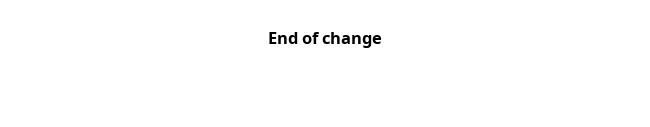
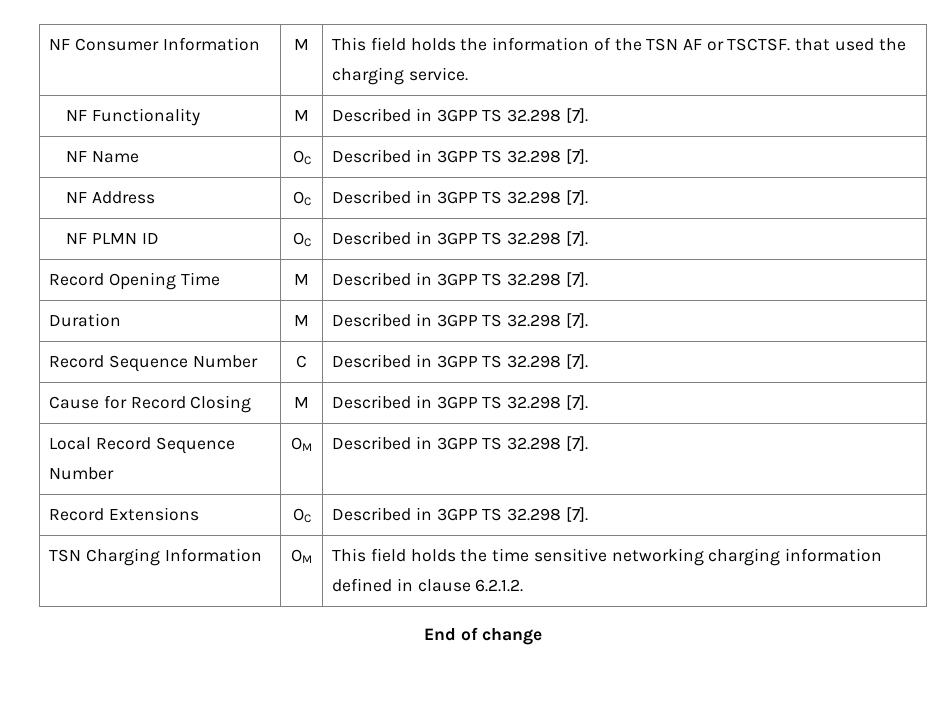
(267, 38) none -> [49,37,260,51] [294,39,309,50] [332,37,906,51] [332,67,468,85] [66,108,201,126] [294,110,309,121] [332,108,588,123] [66,151,140,163] [292,150,311,165] [332,149,588,164] [66,191,156,204] [292,191,311,206] [332,190,588,205] [66,233,159,244] [292,232,311,247] [332,231,588,246] [49,272,220,290] [294,274,309,285] [332,272,588,287] [49,313,122,327] [294,315,309,326] [332,313,588,328] [49,355,258,372] [296,355,307,368] [332,354,588,369] [49,395,252,413] [294,397,309,408] [332,395,588,410] [49,437,235,454] [49,467,115,480] [291,437,312,451] [332,436,588,451] [49,507,199,521] [292,508,311,523] [332,507,588,522] [49,548,262,566] [291,549,312,563] [332,548,883,566] [332,578,524,592] NF Consumer Information | M | This field holds the information of the TSN AF or TSCTSF. that used the charging service. // NF Functionality | M | Described in 3GPP TS 32.298 [7]. // NF Name | OC | Described in 3GPP TS 32.298 [7]. // NF Address | OC | Described in 3GPP TS 32.298 [7]. // NF PLMN ID | OC | Described in 3GPP TS 32.298 [7]. // Record Opening Time | M | Described in 3GPP TS 32.298 [7]. // Duration | M | Described in 3GPP TS 32.298 [7]. // Record Sequence Number | C | Described in 3GPP TS 32.298 [7]. // Cause for Record Closing | M | Described in 3GPP TS 32.298 [7]. // Local Record Sequence Number | OM | Described in 3GPP TS 32.298 [7]. // Record Extensions | OC | Described in 3GPP TS 32.298 [7]. // TSN Charging Information | OM | This field holds the time sensitive networking charging information defined in clause 6.2.1.2. //

